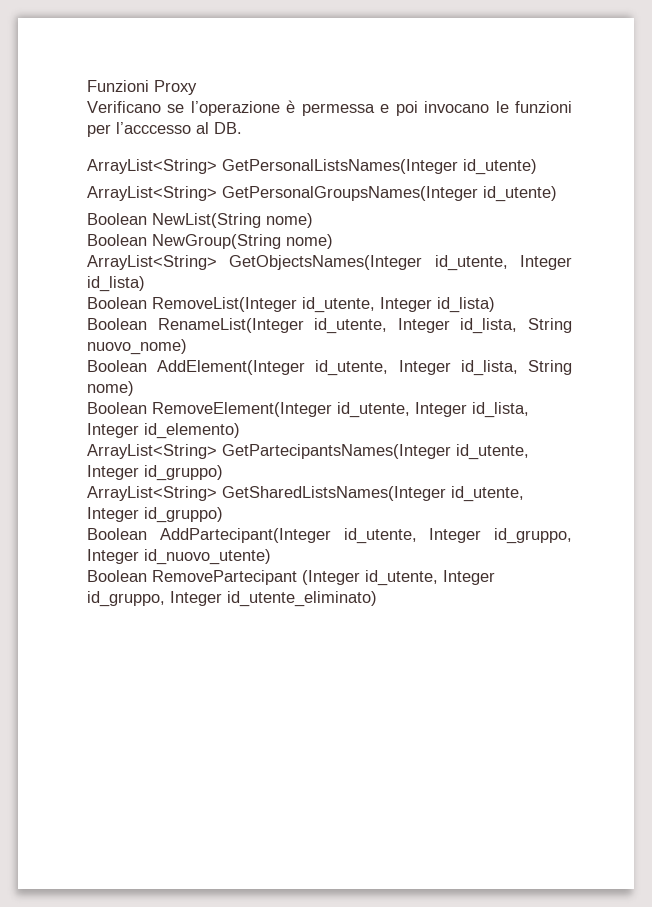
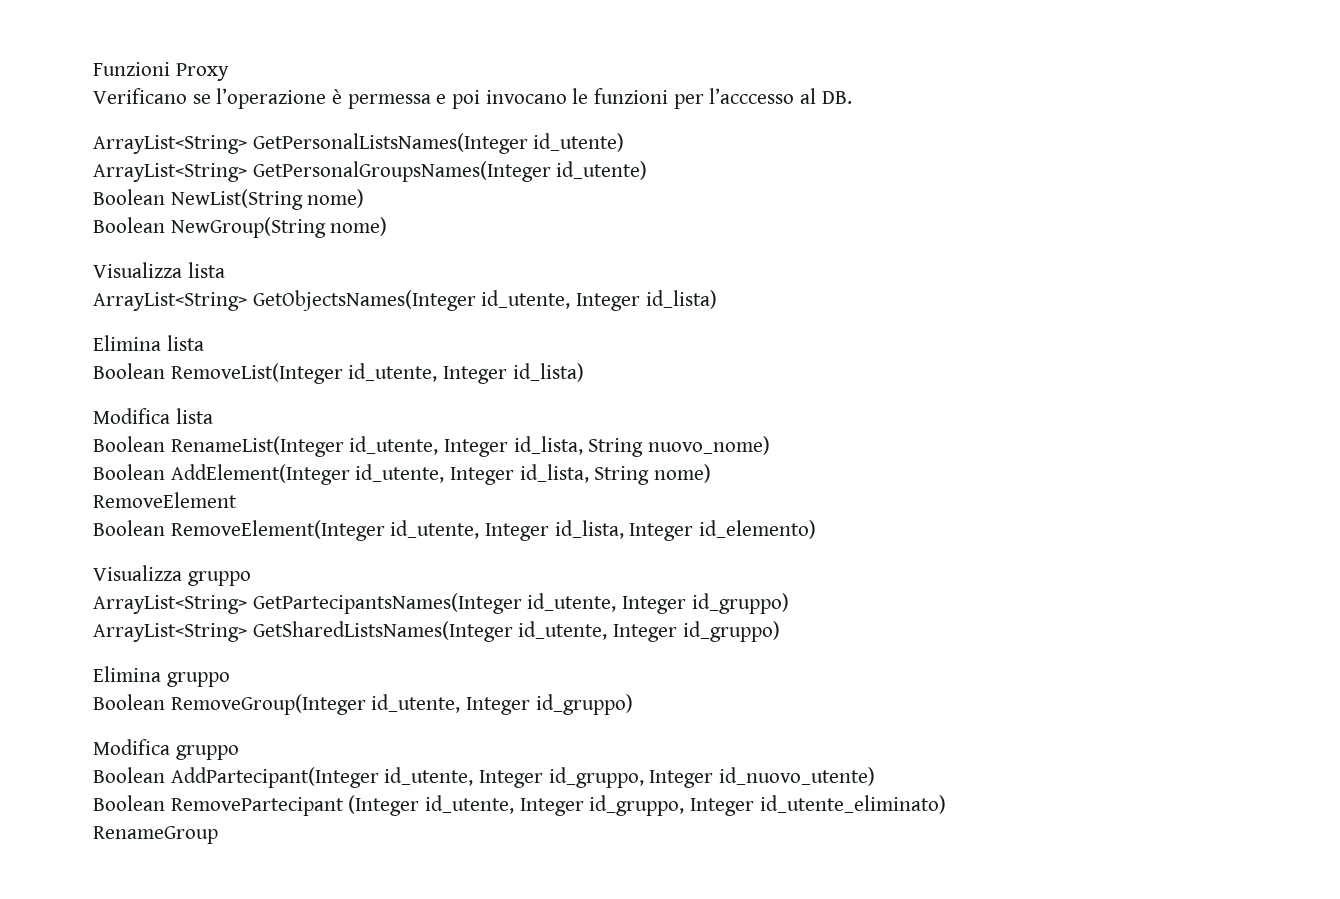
(333, 241) none -> [93,262,225,278] // Visualizza lista
(145, 284) none -> [93,335,204,351] // Elimina lista
(495, 305) none -> [93,408,213,424] // Modifica lista
(134, 388) none -> [93,492,237,508] // RemoveElement
(240, 431) none -> [93,565,251,586] // Visualizza gruppo
(223, 515) none -> [93,666,230,687] [93,694,633,715] [93,739,239,760] // Elimina gruppo // Boolean RemoveGroup(Integer id_utente, Integer id_gruppo) // Modifica gruppo
(377, 599) none -> [93,826,218,844] // RenameGroup

